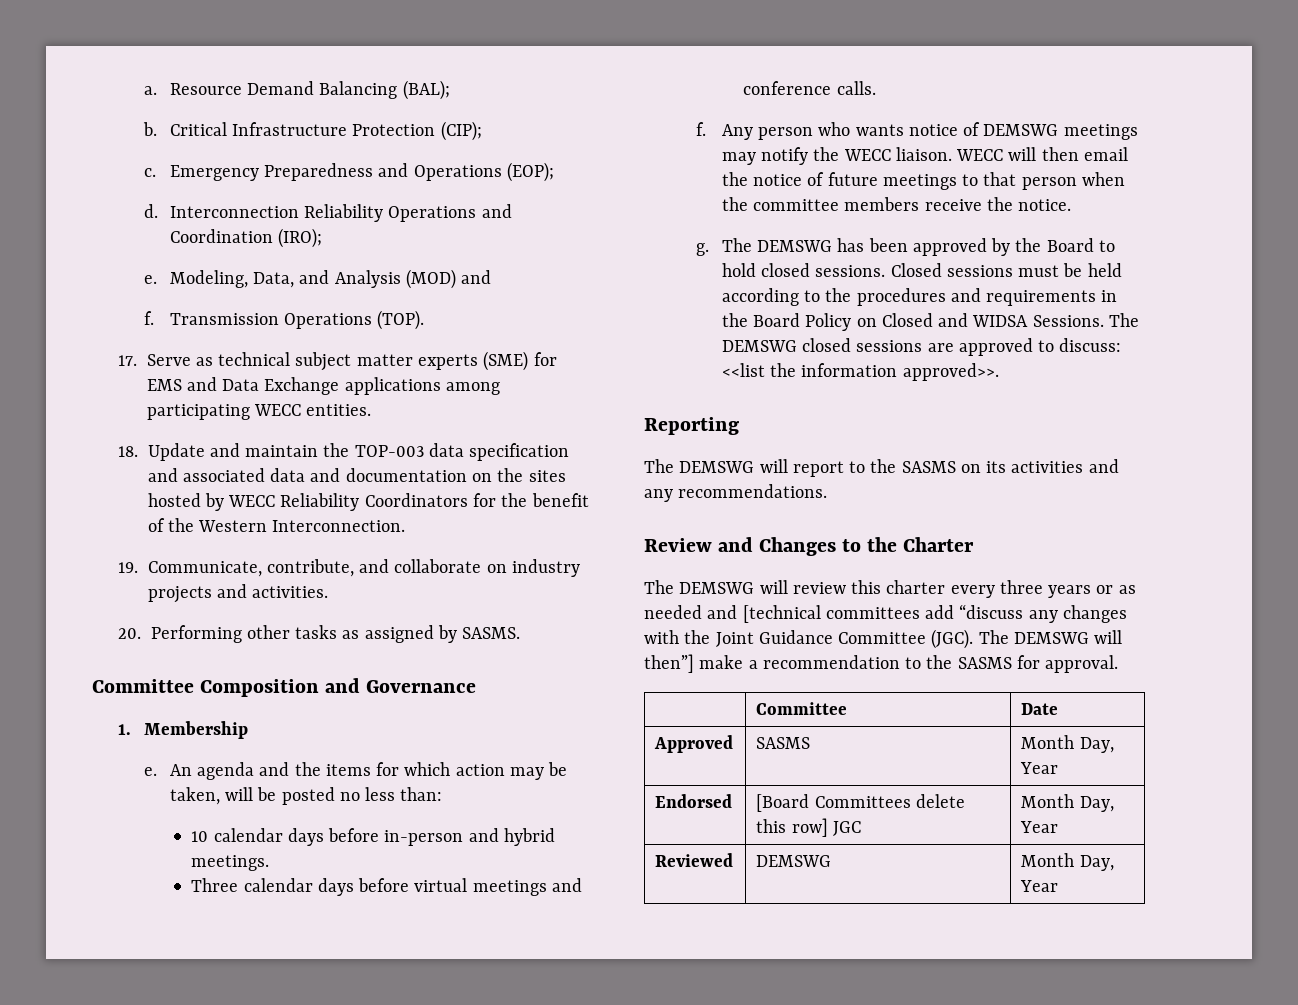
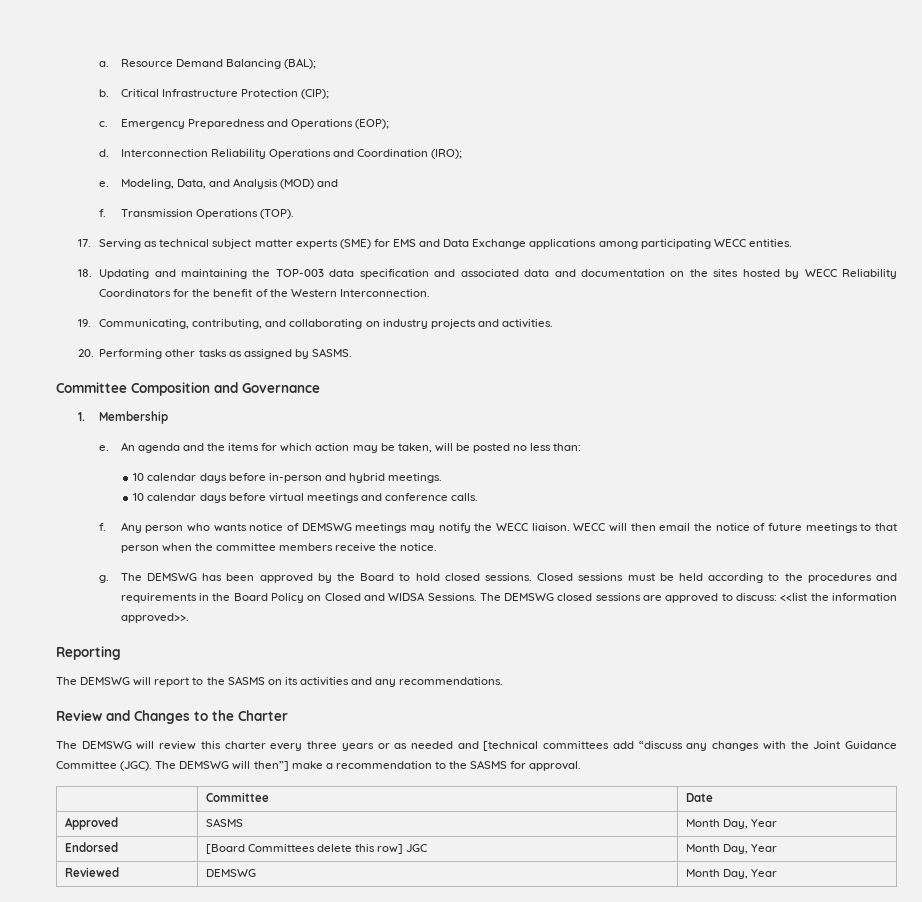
[146,354,191,366] Serve -> [99,239,142,249] Serving
[147,443,319,461] Update and maintain -> [99,269,248,279] Updating and maintaining
[147,559,482,577] Communicate, contribute, and collaborate -> [99,319,363,329] Communicating, contributing, and collaborating
[191,878,239,892] Three -> [133,493,145,501] 10

